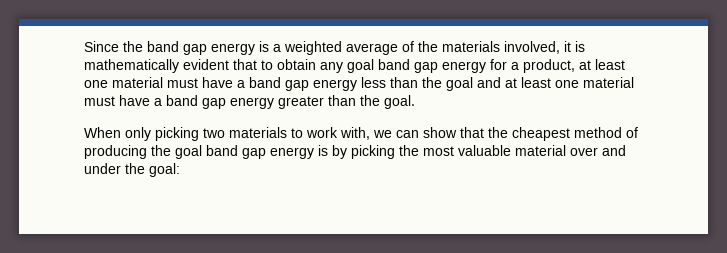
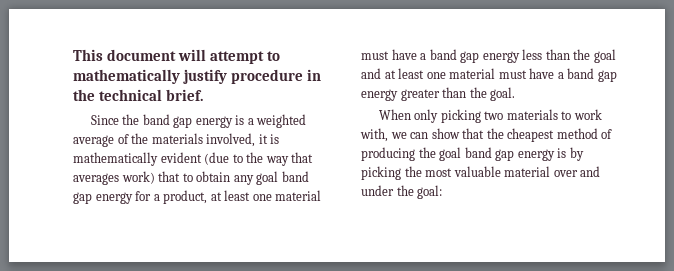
(84, 46) none -> [73,49,281,64] [73,69,322,84] [73,89,204,101] This document will attempt to mathematically justify procedure in the technical brief. //
(229, 64) none -> [204,152,314,166] [73,171,155,185] (due to the way that averages work)

